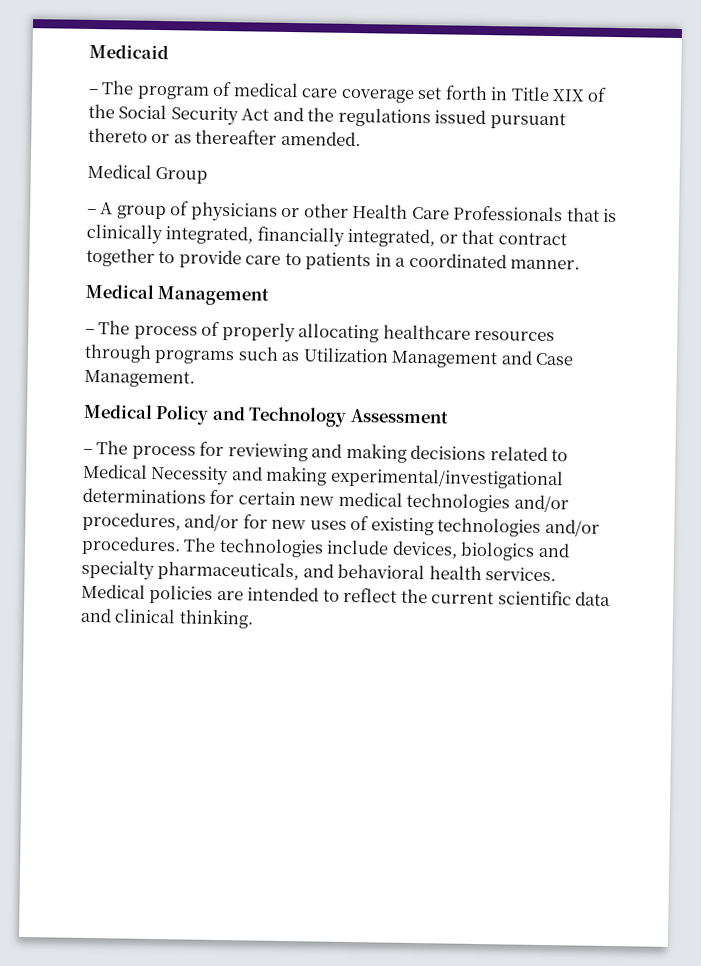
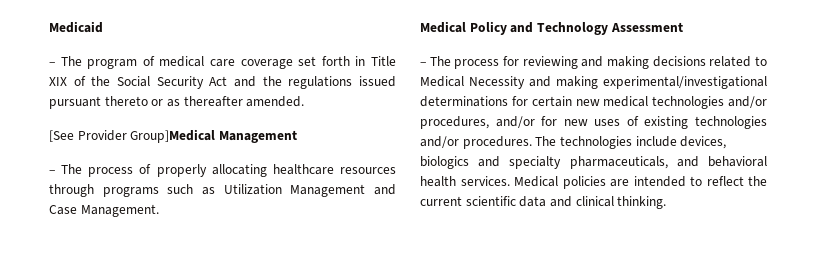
[87,163,209,184] [87,201,618,223] [86,223,567,248] [86,247,581,271] [85,283,155,299] Medical Group // – A group of physicians or other Health Care Professionals that is clinically integrated, financially integrated, or that contract together to provide care to patients in a coordinated manner. // Medical -> [49,129,216,143] [See Provider Group]Medical

